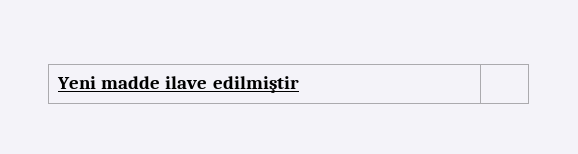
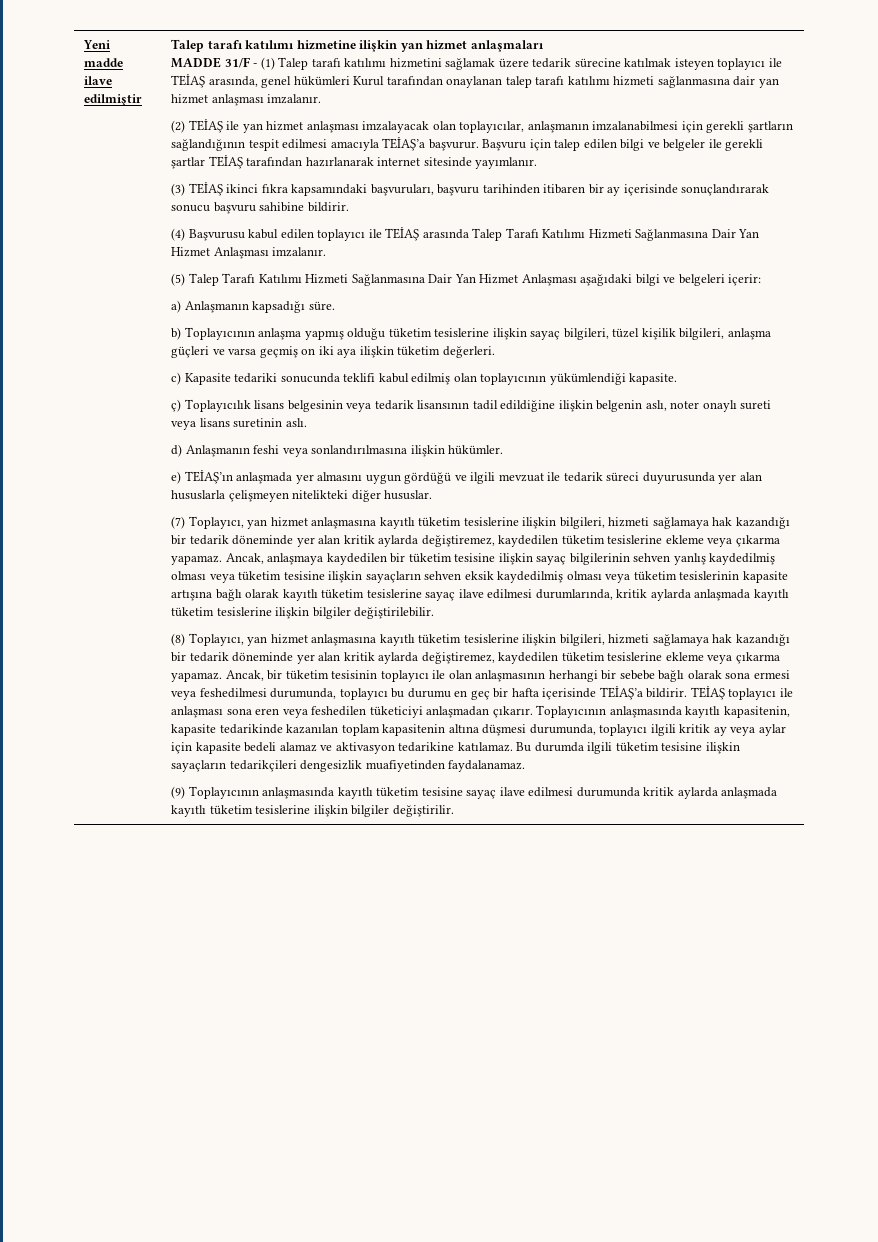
(299, 84) none -> [171,39,544,52] [171,57,782,70] [171,74,779,88] [171,94,322,106] [171,119,793,133] [171,137,764,151] [171,155,538,169] [171,182,770,196] [171,202,349,214] [171,227,760,241] [171,247,327,259] [171,273,762,286] [171,300,335,313] [171,327,771,340] [171,346,495,358] [171,372,678,385] [171,399,772,412] [171,418,307,430] [171,444,504,457] [171,470,762,484] [171,490,433,502] [171,516,790,529] [171,535,780,547] [171,553,776,565] [171,571,788,583] [171,589,789,601] [171,607,435,619] [171,633,790,646] [171,652,780,664] [171,670,790,682] [171,686,793,700] [171,705,790,718] [171,724,786,736] [171,742,740,754] [171,760,526,772] [171,786,778,799] [171,805,454,817] Talep tarafı katılımı hizmetine ilişkin yan hizmet anlaşmaları // MADDE 31/F - (1) Talep tarafı katılımı hizmetini sağlamak üzere tedarik sürecine katılmak isteyen toplayıcı ile TEİAŞ arasında, genel hükümleri Kurul tarafından onaylanan talep tarafı katılımı hizmeti sağlanmasına dair yan hizmet anlaşması imzalanır. // (2) TEİAŞ ile yan hizmet anlaşması imzalayacak olan toplayıcılar, anlaşmanın imzalanabilmesi için gerekli şartların sağlandığının tespit edilmesi amacıyla TEİAŞ’a başvurur. Başvuru için talep edilen bilgi ve belgeler ile gerekli şartlar TEİAŞ tarafından hazırlanarak internet sitesinde yayımlanır. // (3) TEİAŞ ikinci fıkra kapsamındaki başvuruları, başvuru tarihinden itibaren bir ay içerisinde sonuçlandırarak sonucu başvuru sahibine bildirir. // (4) Başvurusu kabul edilen toplayıcı ile TEİAŞ arasında Talep Tarafı Katılımı Hizmeti Sağlanmasına Dair Yan Hizmet Anlaşması imzalanır. // (5) Talep Tarafı Katılımı Hizmeti Sağlanmasına Dair Yan Hizmet Anlaşması aşağıdaki bilgi ve belgeleri içerir: // a) Anlaşmanın kapsadığı süre. // b) Toplayıcının anlaşma yapmış olduğu tüketim tesislerine ilişkin sayaç bilgileri, tüzel kişilik bilgileri, anlaşma güçleri ve varsa geçmiş on iki aya ilişkin tüketim değerleri. // c) Kapasite tedariki sonucunda teklifi kabul edilmiş olan toplayıcının yükümlendiği kapasite. // ç) Toplayıcılık lisans belgesinin veya tedarik lisansının tadil edildiğine ilişkin belgenin aslı, noter onaylı sureti veya lisans suretinin aslı. // d) Anlaşmanın feshi veya sonlandırılmasına ilişkin hükümler. // e) TEİAŞ’ın anlaşmada yer almasını uygun gördüğü ve ilgili mevzuat ile tedarik süreci duyurusunda yer alan hususlarla çelişmeyen nitelikteki diğer hususlar. // (7) Toplayıcı, yan hizmet anlaşmasına kayıtlı tüketim tesislerine ilişkin bilgileri, hizmeti sağlamaya hak kazandığı bir tedarik döneminde yer alan kritik aylarda değiştiremez, kaydedilen tüketim tesislerine ekleme veya çıkarma yapamaz. Ancak, anlaşmaya kaydedilen bir tüketim tesisine ilişkin sayaç bilgilerinin sehven yanlış kaydedilmiş olması veya tüketim tesisine ilişkin sayaçların sehven eksik kaydedilmiş olması veya tüketim tesislerinin kapasite artışına bağlı olarak kayıtlı tüketim tesislerine sayaç ilave edilmesi durumlarında, kritik aylarda anlaşmada kayıtlı tüketim tesislerine ilişkin bilgiler değiştirilebilir. // (8) Toplayıcı, yan hizmet anlaşmasına kayıtlı tüketim tesislerine ilişkin bilgileri, hizmeti sağlamaya hak kazandığı bir tedarik döneminde yer alan kritik aylarda değiştiremez, kaydedilen tüketim tesislerine ekleme veya çıkarma yapamaz. Ancak, bir tüketim tesisinin toplayıcı ile olan anlaşmasının herhangi bir sebebe bağlı olarak sona ermesi veya feshedilmesi durumunda, toplayıcı bu durumu en geç bir hafta içerisinde TEİAŞ’a bildirir. TEİAŞ toplayıcı ile anlaşması sona eren veya feshedilen tüketiciyi anlaşmadan çıkarır. Toplayıcının anlaşmasında kayıtlı kapasitenin, kapasite tedarikinde kazanılan toplam kapasitenin altına düşmesi durumunda, toplayıcı ilgili kritik ay veya aylar için kapasite bedeli alamaz ve aktivasyon tedarikine katılamaz. Bu durumda ilgili tüketim tesisine ilişkin sayaçların tedarikçileri dengesizlik muafiyetinden faydalanamaz. // (9) Toplayıcının anlaşmasında kayıtlı tüketim tesisine sayaç ilave edilmesi durumunda kritik aylarda anlaşmada kayıtlı tüketim tesislerine ilişkin bilgiler değiştirilir.

